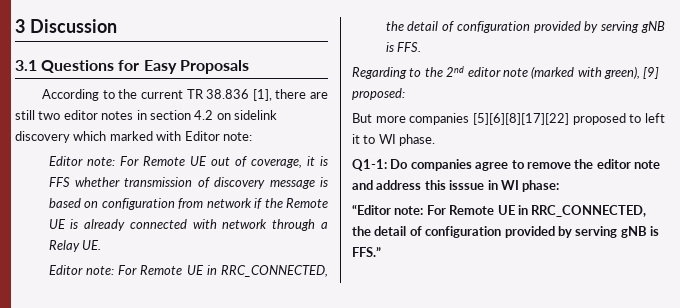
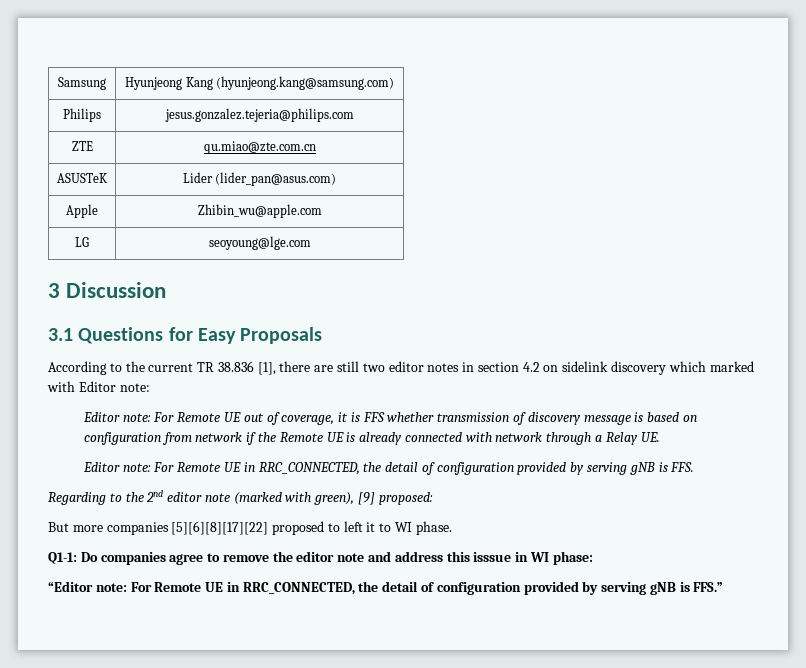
(15, 26) none -> [58,77,106,90] [125,76,394,90] [63,108,101,122] [164,108,354,122] [71,141,93,151] [203,141,316,154] [57,173,108,183] [182,172,337,186] [66,204,98,218] [197,204,322,218] [75,237,89,247] [208,236,311,250] Samsung | Hyunjeong Kang (hyunjeong.kang@samsung.com) // Philips | jesus.gonzalez.tejeria@philips.com // ZTE | qu.miao@zte.com.cn // ASUSTeK | Lider (lider_pan@asus.com) // Apple | Zhibin_wu@apple.com // LG | seoyoung@lge.com //

